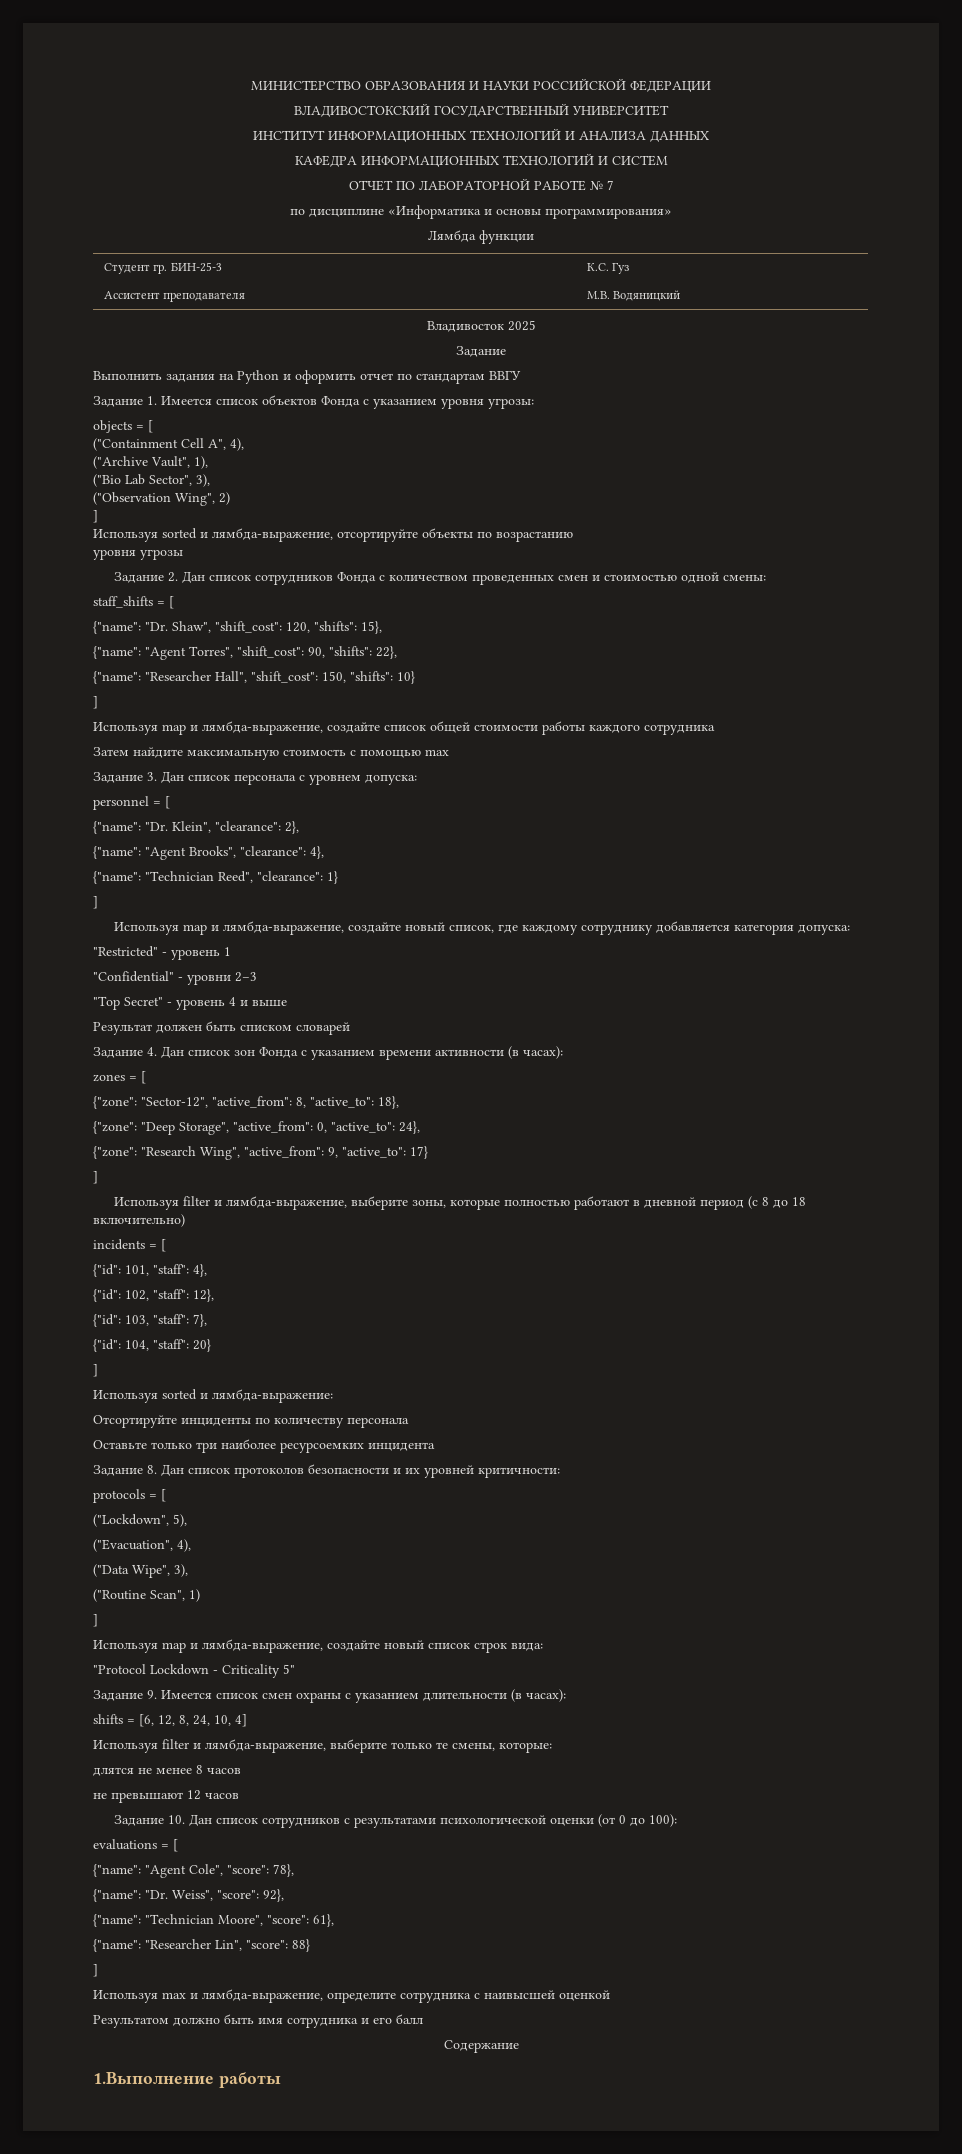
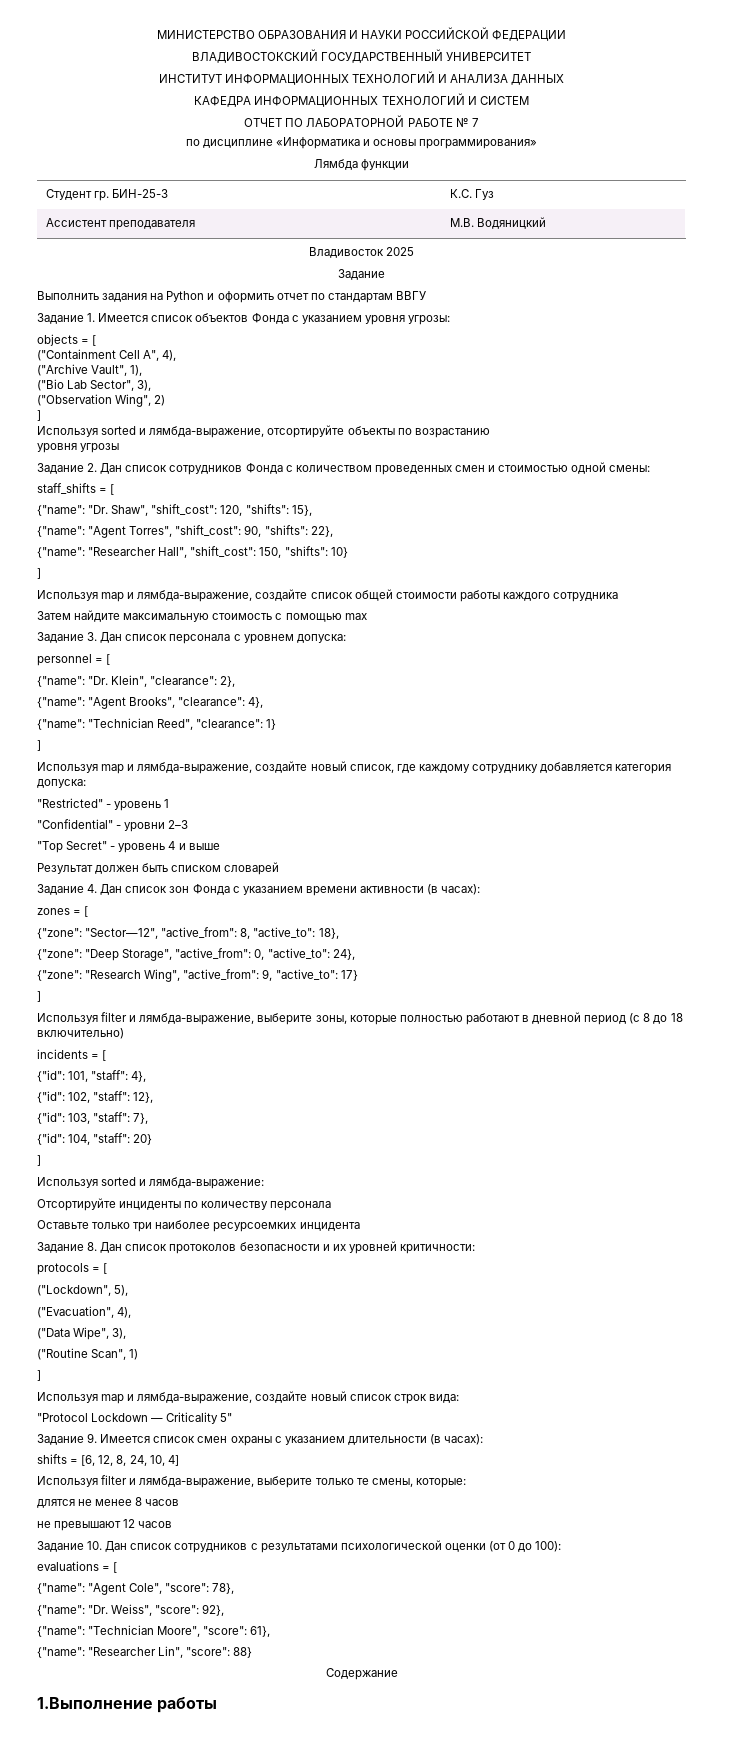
[141,1097,208,1108] "Sector-12", -> [85,928,159,939] "Sector—12",
[213,1670,218,1674] - -> [151,1418,164,1422] —
[93,1964,98,1977] [93,1989,610,2003] [93,2014,423,2028] // ] // Используя max и лямбда-выражение, определите сотрудника с наивысшей оценкой // Результатом должно быть имя сотрудника и его балл -> (253, 1652) none

